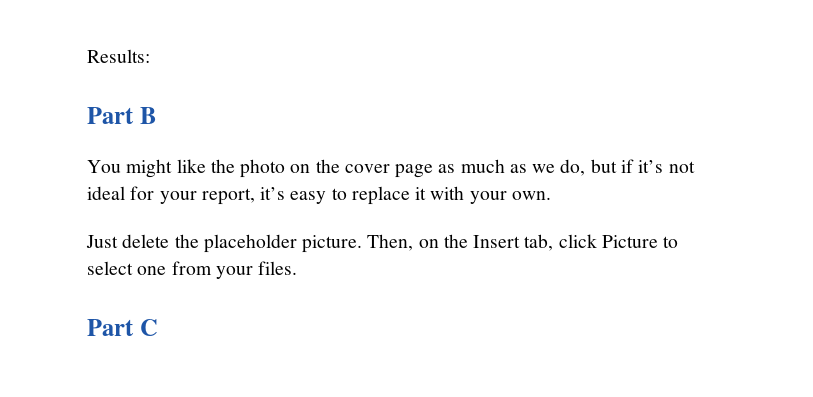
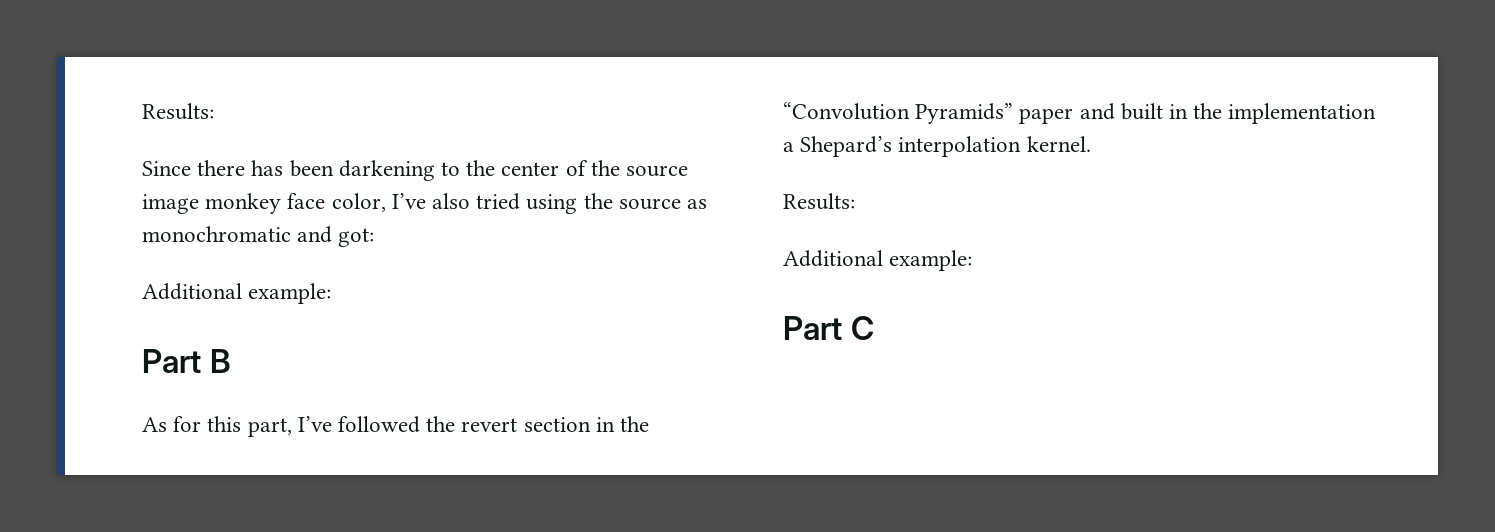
[87,49,150,63] [87,107,156,124] [87,159,695,178] [87,186,551,205] [86,234,679,253] [87,261,298,279] Results: // Part B // You might like the photo on the cover page as much as we do, but if it’s not ideal for your report, it’s easy to replace it with your own. // Just delete the placeholder picture. Then, on the Insert tab, click Picture to select one from your files. -> [142,103,214,120] [142,160,689,181] [142,193,708,214] [142,226,375,247] [142,283,332,304] [142,349,231,373] [142,416,650,437] [783,102,1377,124] [783,136,1091,157] [783,193,855,210] [783,250,973,271] Results: // Since there has been darkening to the center of the source image monkey face color, I’ve also tried using the source as monochromatic and got: // Additional example: // Part B // As for this part, I’ve followed the revert section in the “Convolution Pyramids” paper and built in the implementation a Shepard’s interpolation kernel. // Results: // Additional example:

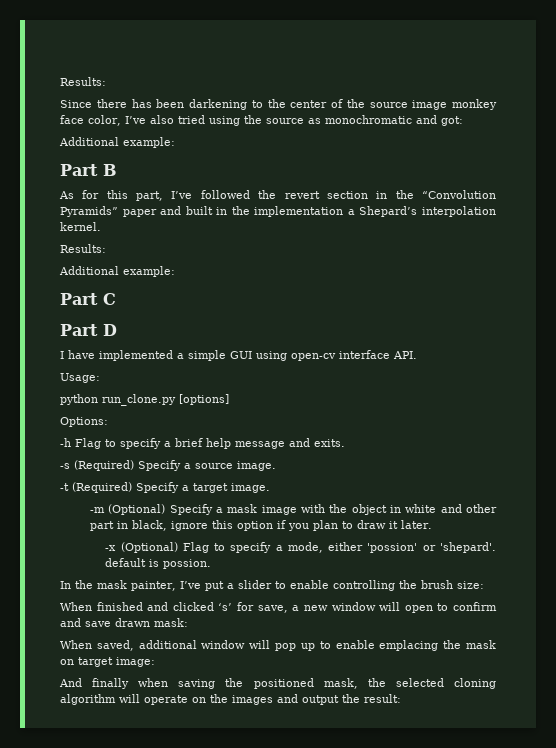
(874, 328) none -> [60,324,117,336] [60,350,417,361] [60,373,100,383] [60,394,229,406] [60,417,108,427] [60,438,345,449] [60,460,276,471] [60,482,270,493] [90,504,498,515] [90,520,433,531] [105,542,496,553] [105,558,212,569] [60,580,484,591] [60,602,498,613] [60,618,188,627] [60,640,496,651] [60,657,155,667] [59,678,496,689] [60,694,401,705] // Part D // I have implemented a simple GUI using open-cv interface API. // Usage: // python run_clone.py [options] // Options: // -h Flag to specify a brief help message and exits. // -s (Required) Specify a source image. // -t (Required) Specify a target image. // -m (Optional) Specify a mask image with the object in white and other part in black, ignore this option if you plan to draw it later. // -x (Optional) Flag to specify a mode, either 'possion' or 'shepard'. default is possion. // In the mask painter, I’ve put a slider to enable controlling the brush size: // When finished and clicked ‘s’ for save, a new window will open to confirm and save drawn mask: // When saved, additional window will pop up to enable emplacing the mask on target image: // And finally when saving the positioned mask, the selected cloning algorithm will operate on the images and output the result:

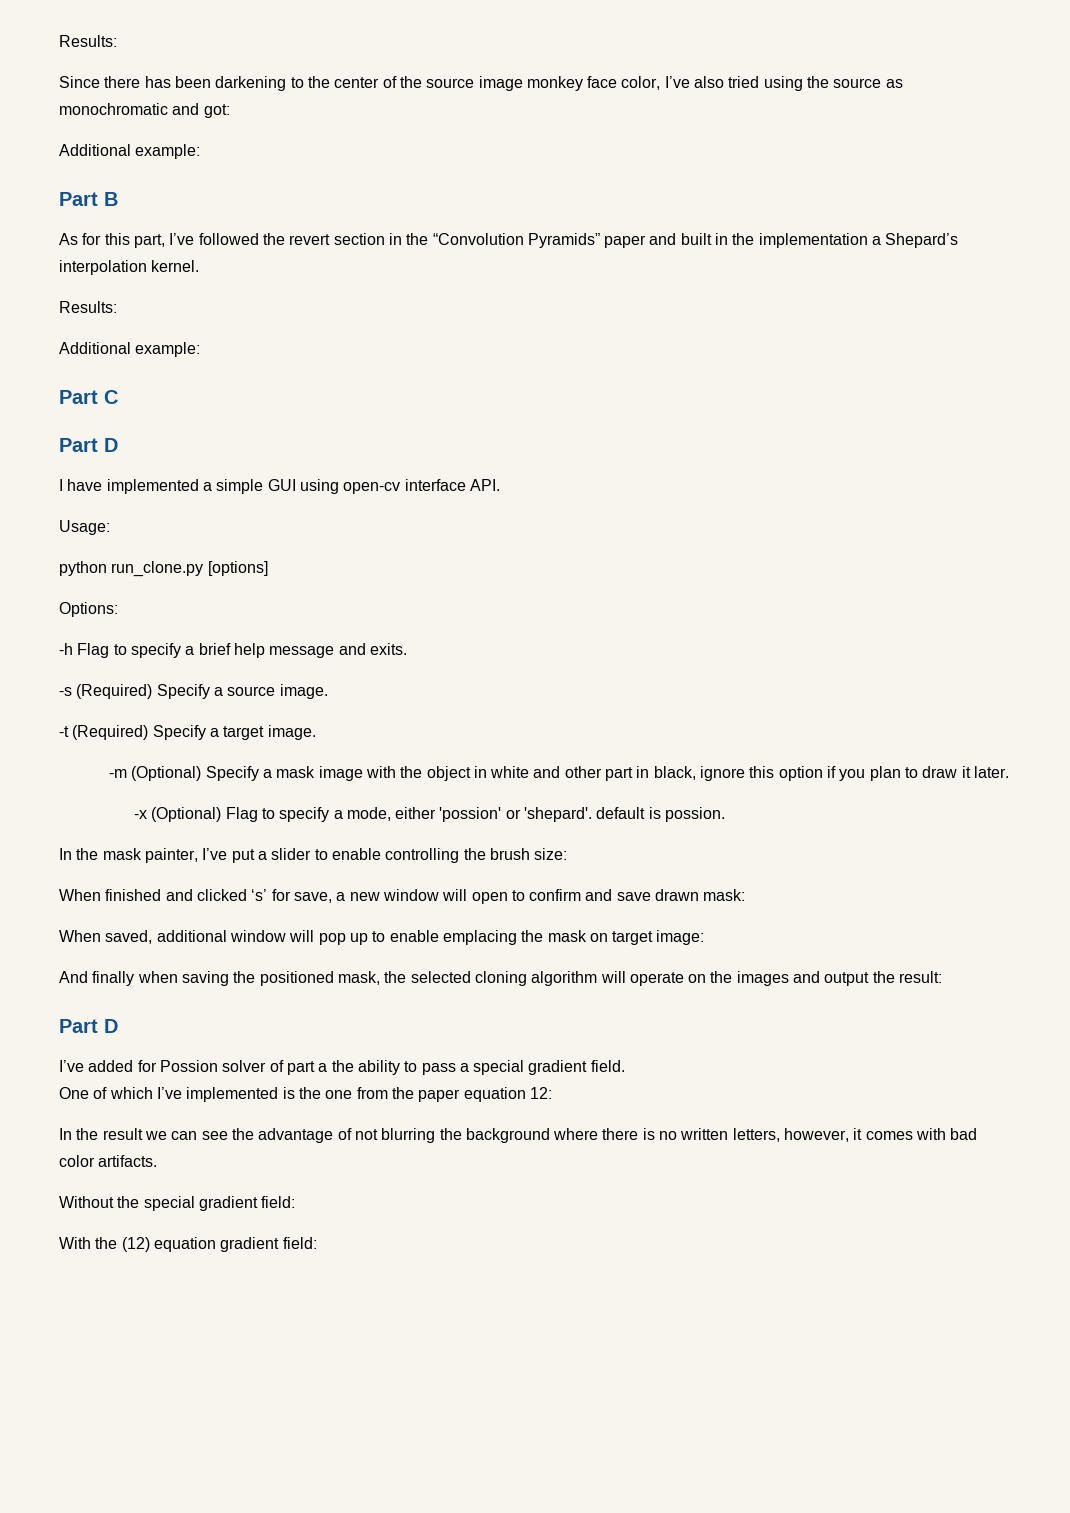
(401, 698) none -> [59,1019,118,1033] [59,1060,625,1075] [59,1087,552,1102] [59,1128,978,1143] [59,1155,158,1167] [59,1196,296,1211] [59,1237,317,1252] // Part D // I’ve added for Possion solver of part a the ability to pass a special gradient field. // One of which I’ve implemented is the one from the paper equation 12: // In the result we can see the advantage of not blurring the background where there is no written letters, however, it comes with bad color artifacts. // Without the special gradient field: // With the (12) equation gradient field:

